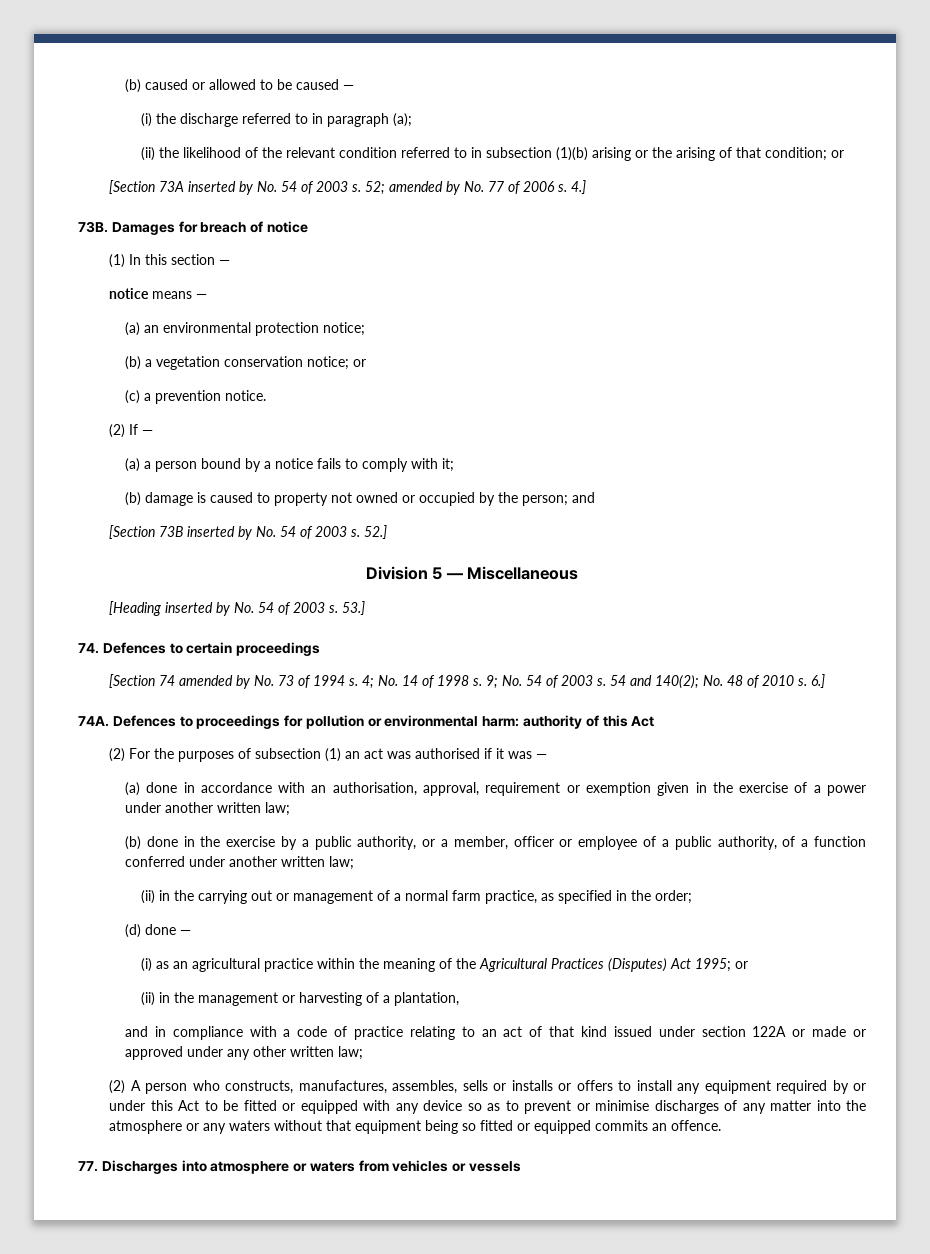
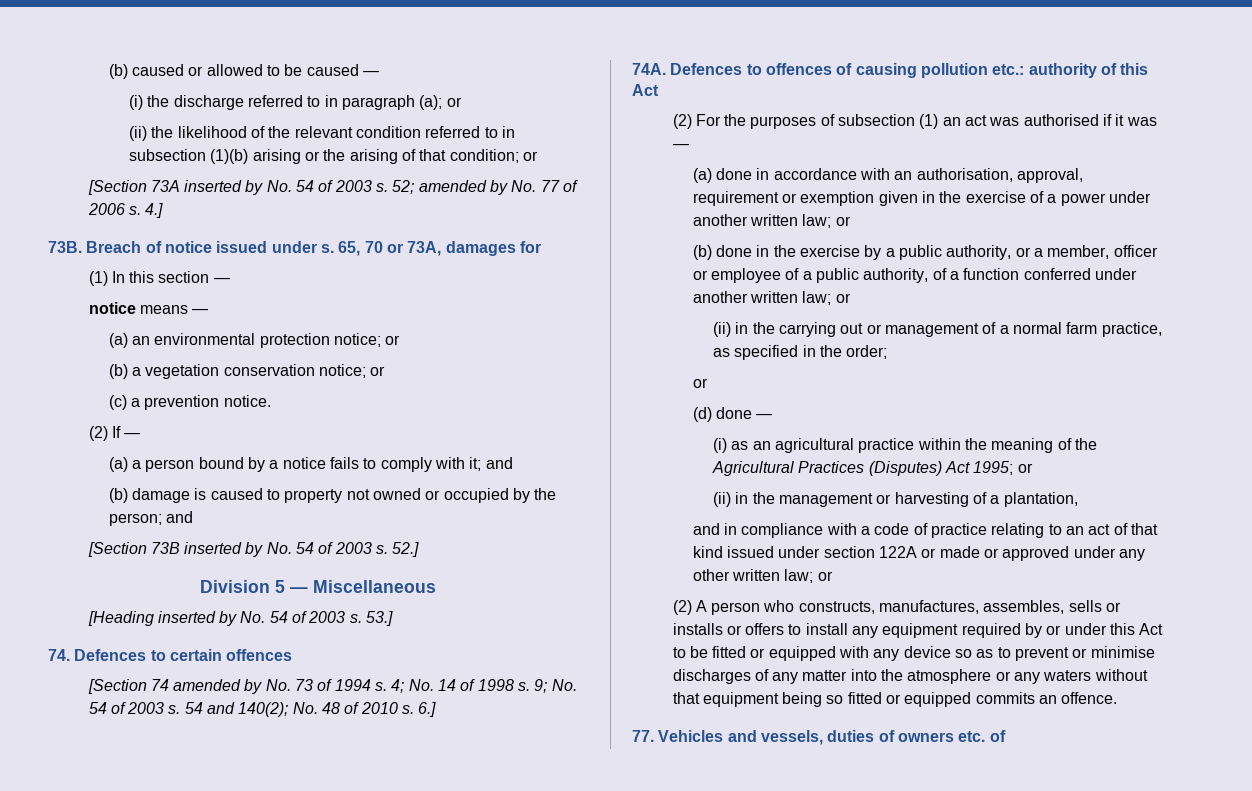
(412, 120) none -> [446,97,462,107] or
[111,221,247,235] Damages for breach -> [86,241,142,253] Breach
(308, 227) none -> [216,241,541,256] issued under s. 65, 70 or 73A, damages for
(365, 329) none -> [385,335,401,345] or
(454, 465) none -> [485,457,513,469] and
[236,642,321,656] proceedings -> [226,649,293,661] offences
[196,715,520,729] proceedings for pollution or environmental harm: -> [765,63,1025,78] offences of causing pollution etc.:
(290, 809) none -> [835,216,851,226] or
(354, 863) none -> [835,293,851,303] or
(692, 897) none -> [692,378,708,388] // or
(363, 1053) none -> [817,571,833,581] or
[101,1160,522,1174] Discharges into atmosphere or waters from vehicles or vessels -> [658,730,1006,745] Vehicles and vessels, duties of owners etc. of

